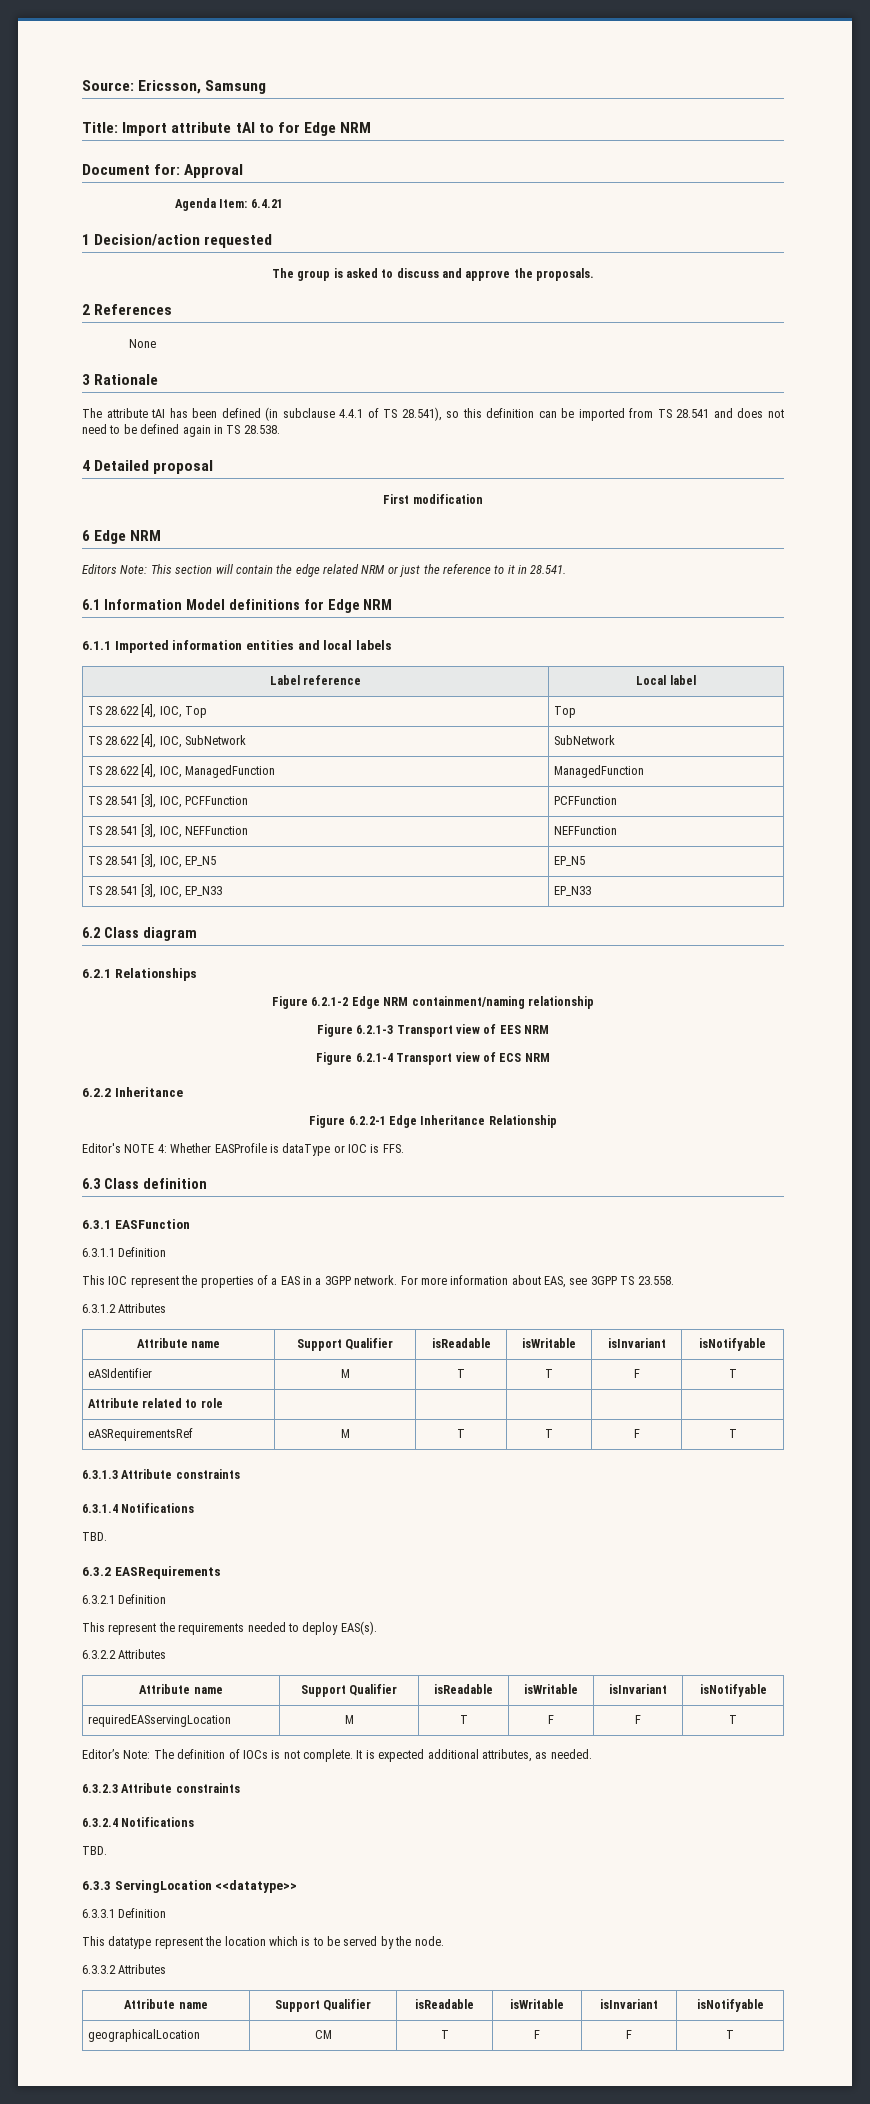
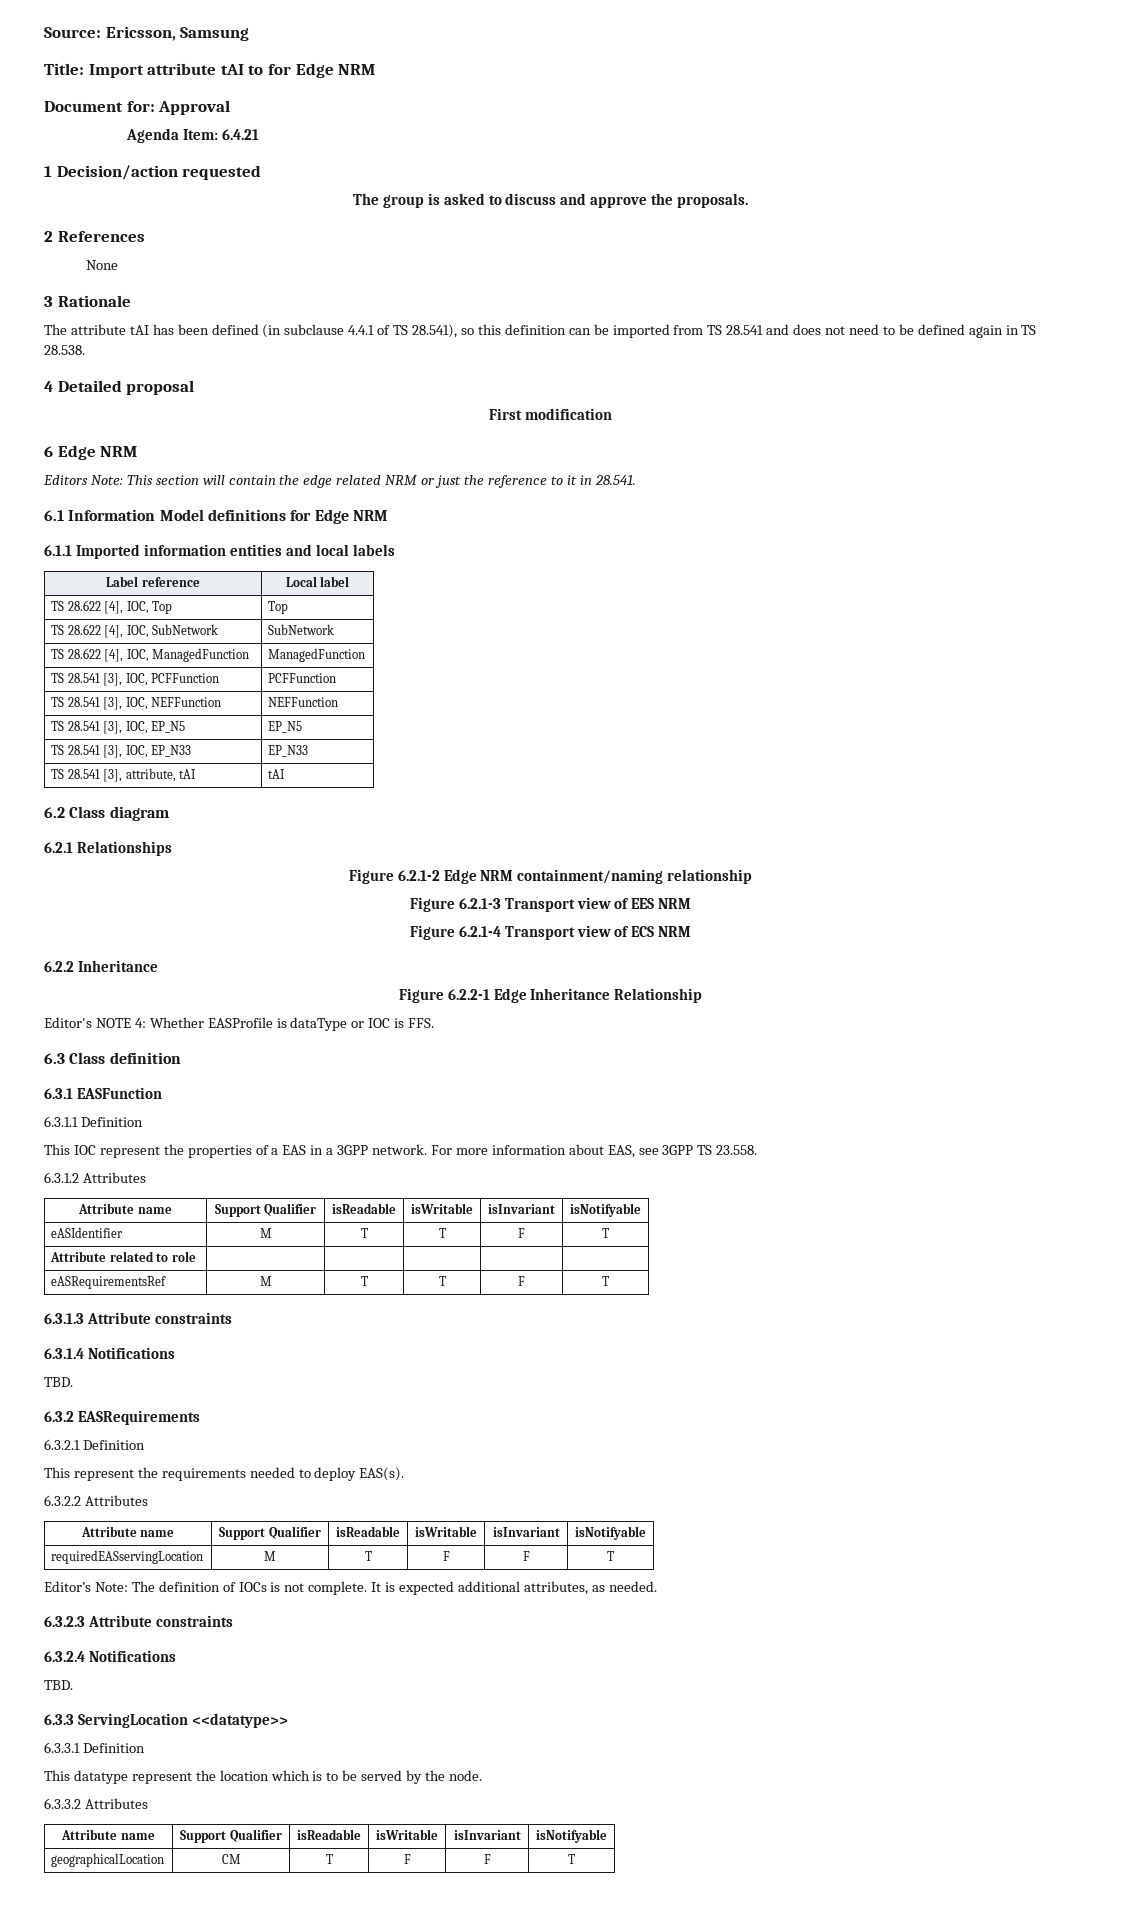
(591, 891) none -> [51,768,197,782] [268,769,286,779] // TS 28.541 [3], attribute, tAI | tAI

